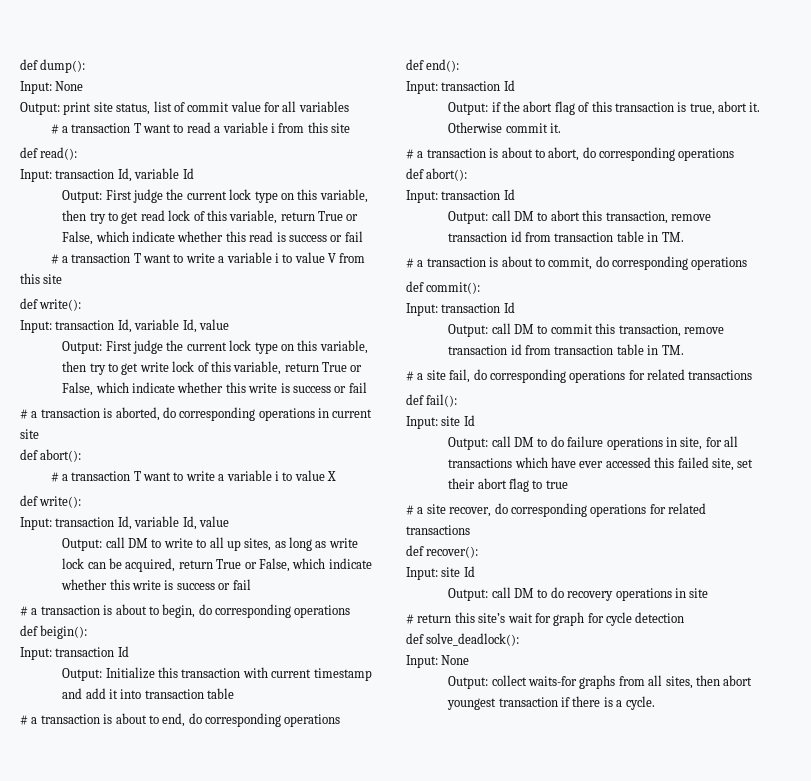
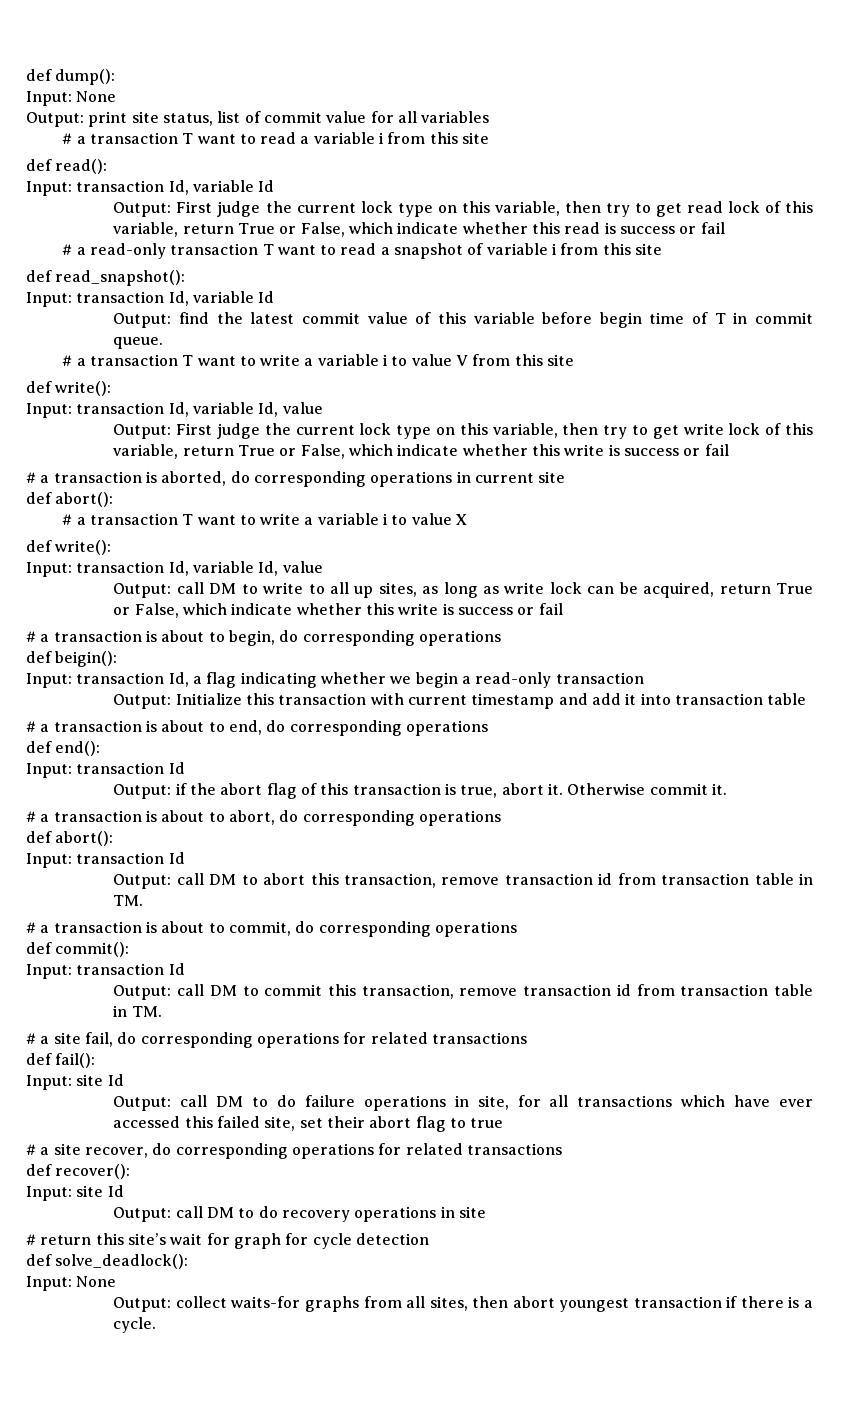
(363, 236) none -> [62,243,663,259] [26,270,186,286] [26,291,275,307] [113,312,813,328] [113,337,164,349] // # a read-only transaction T want to read a snapshot of variable i from this site // def read_snapshot(): // Input: transaction Id, variable Id // Output: find the latest commit value of this variable before begin time of T in commit queue.
[117,646,129,657] Id -> [168,672,644,688] Id, a flag indicating whether we begin a read-only transaction

